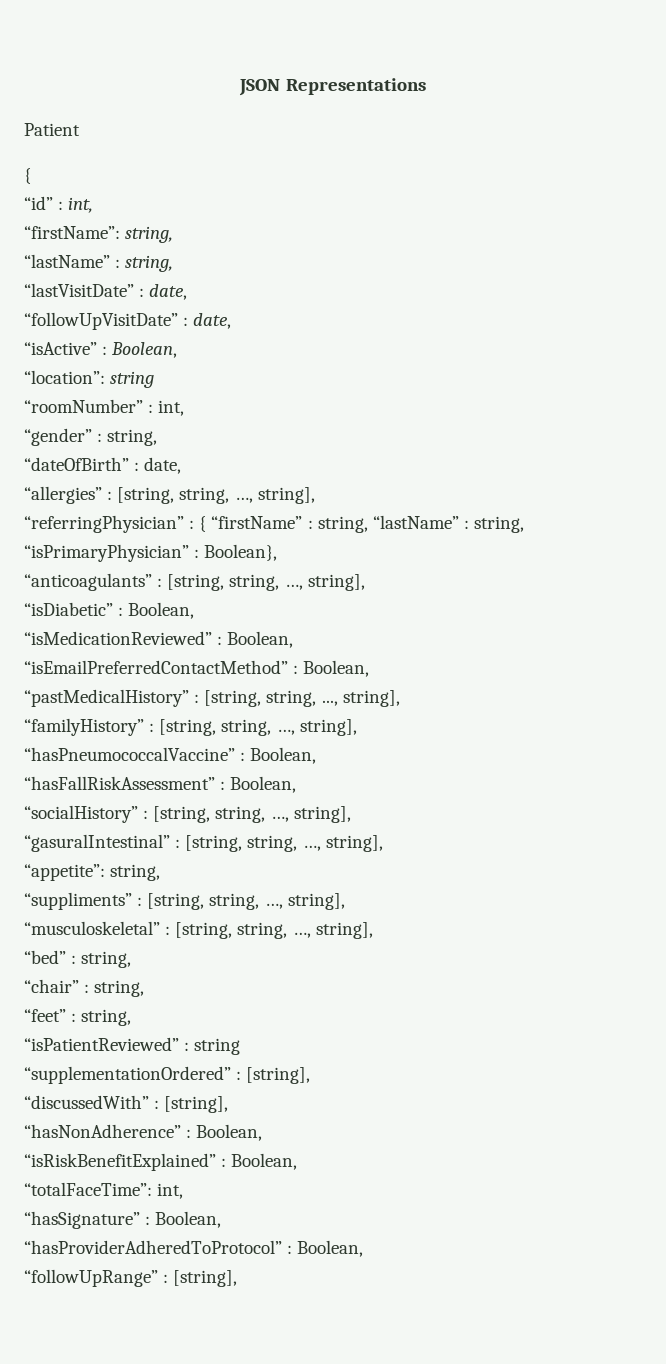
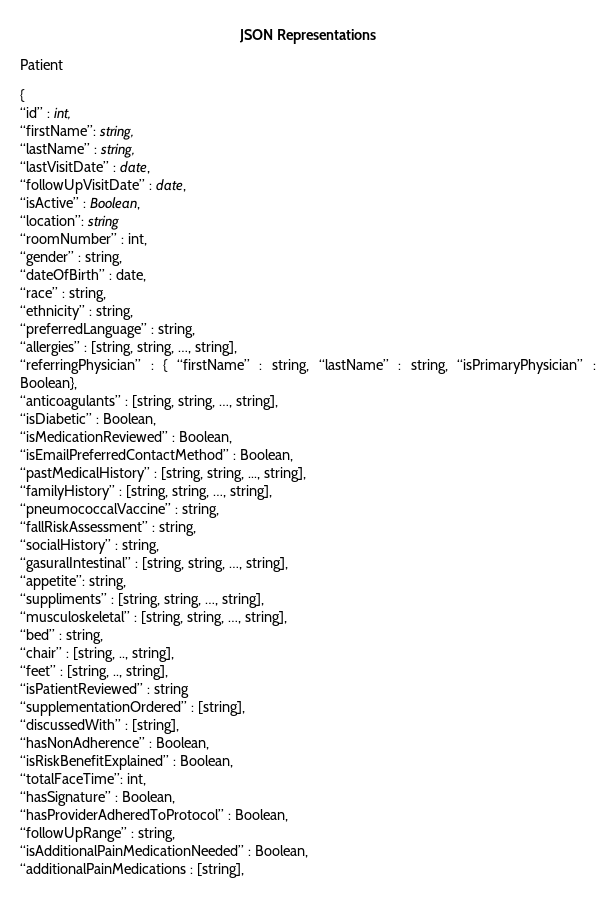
(182, 465) none -> [20,287,106,302] [20,305,133,320] [20,323,195,338] // “race” : string, // “ethnicity” : string, // “preferredLanguage” : string,
[24,747,317,764] [24,776,297,793] “hasPneumococcalVaccine” : Boolean, // “hasFallRiskAssessment” : Boolean, -> [20,503,219,518] [20,521,196,536] “pneumococcalVaccine” : string, // “fallRiskAssessment” : string,
[153,806,351,823] [string, string, …, string], -> [121,539,159,554] string,
[94,980,145,997] string, -> [72,647,174,662] [string, .., string],
[81,1009,132,1026] string, -> [66,665,168,680] [string, .., string],
(169, 1278) none -> [137,827,175,842] [20,845,308,858] [20,863,193,874] string, // “isAdditionalPainMedicationNeeded” : Boolean, // “additionalPainMedications :

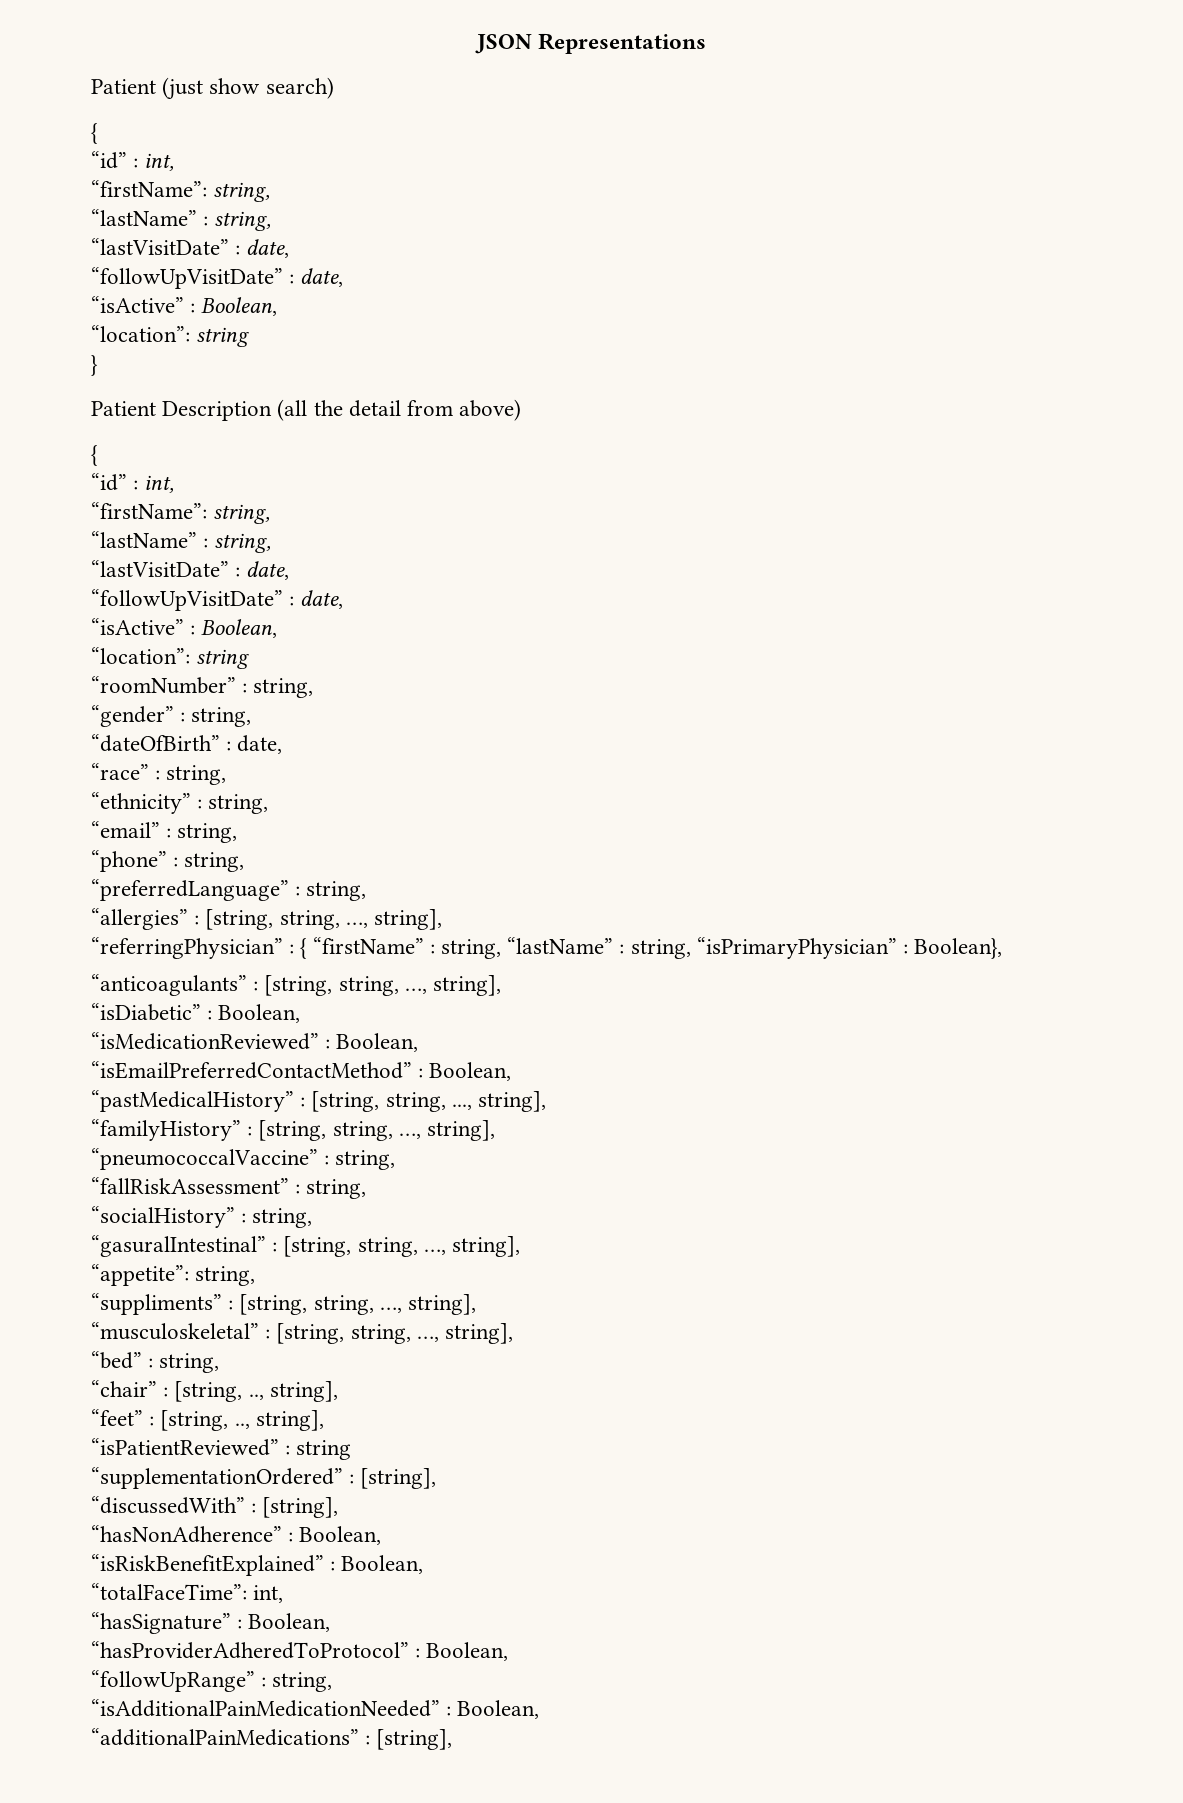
(63, 64) none -> [162,77,334,100] [91,123,98,144] [91,151,175,171] [91,180,271,202] [91,209,272,231] [91,238,290,258] [91,267,344,289] [91,296,278,316] [91,325,250,347] [91,355,98,376] [91,399,522,421] (just show search) // { // “id” : int, // “firstName”: string, // “lastName” : string, // “lastVisitDate” : date, // “followUpVisitDate” : date, // “isActive” : Boolean, // “location”: string // } // Patient Description (all the detail from above)
[127,233,147,246] int, -> [253,678,314,698] string,
(133, 312) none -> [91,821,238,843] [91,850,245,872] // “email” : string, // “phone” : string,
[20,863,186,874] “additionalPainMedications -> [91,1728,359,1746] “additionalPainMedications”

